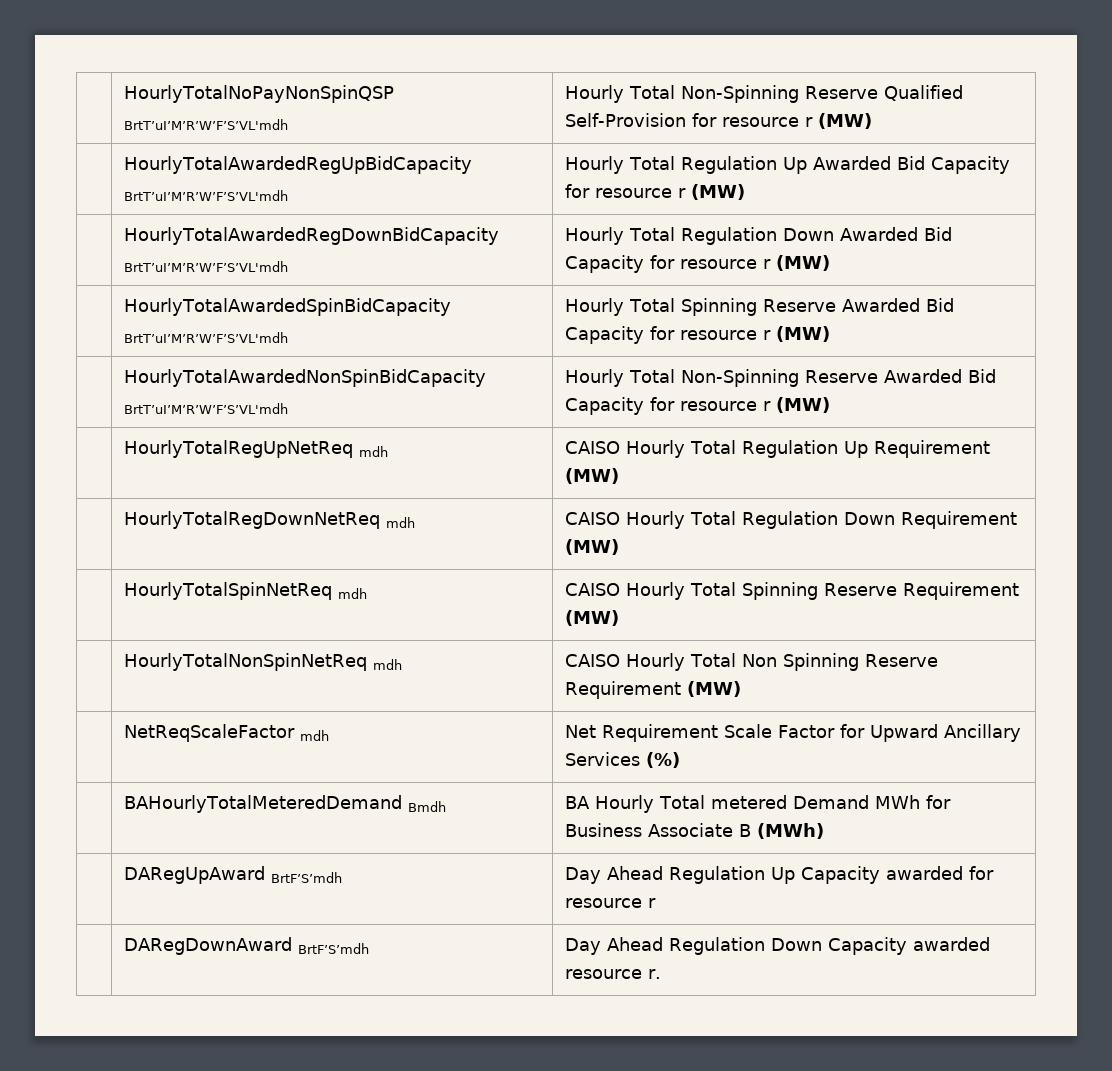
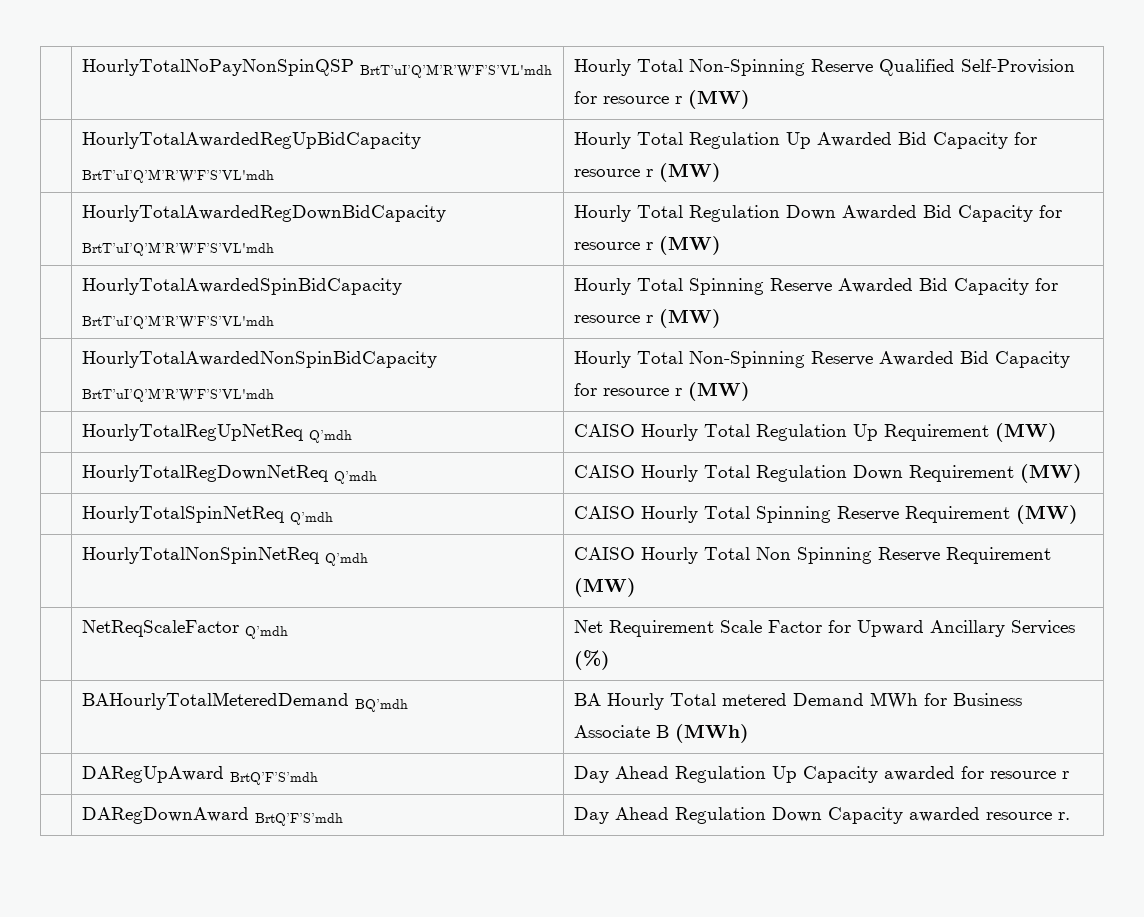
[124,119,289,130] BrtT’uI’M’R’W’F’S’VL'mdh -> [359,64,552,78] BrtT’uI’Q’M’R’W’F’S’VL'mdh
[124,190,289,201] BrtT’uI’M’R’W’F’S’VL'mdh -> [81,169,274,183] BrtT’uI’Q’M’R’W’F’S’VL'mdh
[124,261,289,272] BrtT’uI’M’R’W’F’S’VL'mdh -> [81,242,274,256] BrtT’uI’Q’M’R’W’F’S’VL'mdh
[124,332,289,343] BrtT’uI’M’R’W’F’S’VL'mdh -> [81,315,274,329] BrtT’uI’Q’M’R’W’F’S’VL'mdh
[124,403,289,414] BrtT’uI’M’R’W’F’S’VL'mdh -> [81,388,274,402] BrtT’uI’Q’M’R’W’F’S’VL'mdh
[359,446,389,457] mdh -> [308,430,352,443] Q’mdh
[386,517,416,528] mdh -> [333,471,377,484] Q’mdh
[338,588,368,599] mdh -> [289,512,333,525] Q’mdh
[373,659,403,670] mdh -> [324,553,368,566] Q’mdh
[300,730,330,741] mdh -> [244,626,288,639] Q’mdh
[408,801,447,812] Bmdh -> [354,699,408,712] BQ’mdh
[271,872,343,883] BrtF’S’mdh -> [229,772,318,785] BrtQ’F’S’mdh
[298,943,370,954] BrtF’S’mdh -> [254,813,343,826] BrtQ’F’S’mdh

